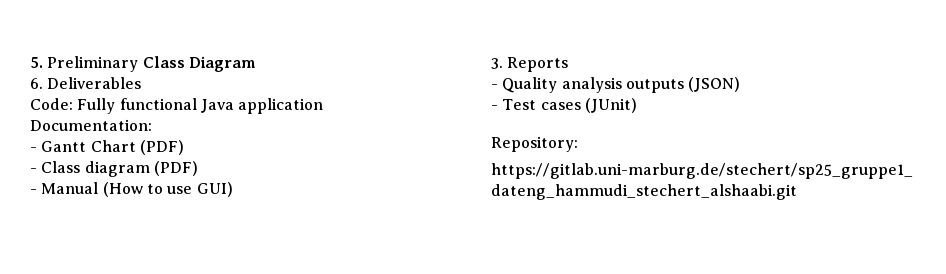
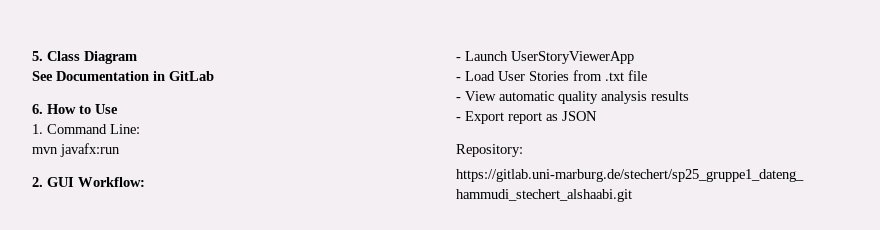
[47,56,139,72] Preliminary -> (43, 56) none
[30,77,142,89] [30,98,324,114] [30,119,152,131] [30,140,184,155] [30,161,198,177] [30,182,233,197] [491,57,569,72] [491,77,741,93] [491,98,637,113] 6. Deliverables // Code: Fully functional Java application // Documentation: // - Gantt Chart (PDF) // - Class diagram (PDF) // - Manual (How to use GUI) // 3. Reports // - Quality analysis outputs (JSON) // - Test cases (JUnit) -> [32,71,214,81] [32,104,118,114] [32,124,140,134] [32,143,120,157] [32,177,145,187] [456,51,634,64] [456,70,647,81] [456,91,689,104] [456,111,597,124] See Documentation in GitLab // 6. How to Use // 1. Command Line: // mvn javafx:run // 2. GUI Workflow: // - Launch UserStoryViewerApp // - Load User Stories from .txt file // - View automatic quality analysis results // - Export report as JSON

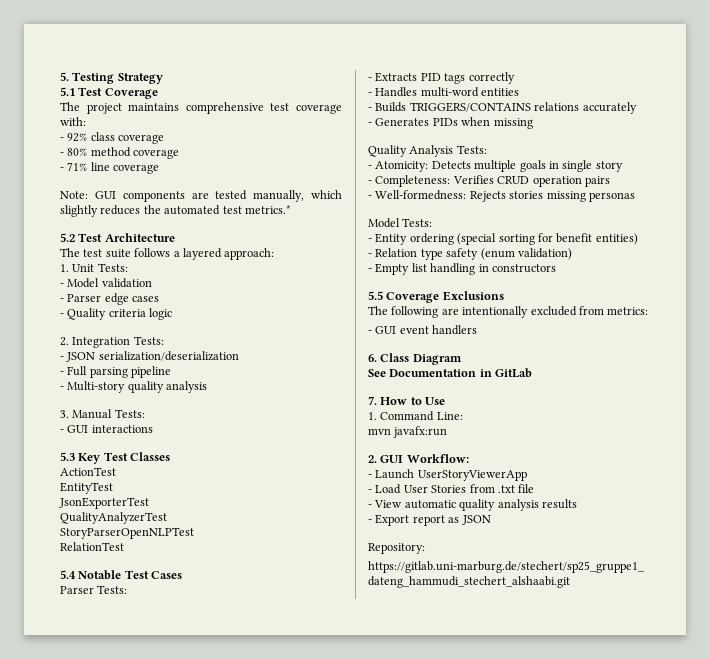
(43, 56) none -> [72,72,163,84] [60,87,158,99] [60,102,342,114] [60,117,86,126] [60,132,165,144] [60,147,180,159] [60,162,160,174] [60,190,342,202] [60,205,291,217] [60,233,175,242] [60,248,275,260] [60,263,128,272] [60,278,152,288] [60,293,160,305] [60,308,173,320] [60,336,164,348] [60,351,239,362] [60,366,172,378] [60,381,208,393] [60,409,145,419] [60,425,153,433] [60,452,171,464] [60,467,116,476] [60,482,113,494] [59,497,149,509] [60,512,167,524] [60,527,194,539] [60,542,124,551] [60,570,183,580] [60,585,128,594] [368,72,515,84] [368,87,520,97] [368,102,637,114] [368,117,533,129] [368,145,487,157] [368,160,623,172] [368,175,610,187] [368,190,635,202] [368,218,433,228] [368,233,638,245] [368,248,572,260] [368,263,556,275] [368,291,504,303] [368,306,649,318] [368,325,478,335] [368,354,377,362] Testing Strategy // 5.1 Test Coverage // The project maintains comprehensive test coverage with: // - 92% class coverage // - 80% method coverage // - 71% line coverage // Note: GUI components are tested manually, which slightly reduces the automated test metrics.* // 5.2 Test Architecture // The test suite follows a layered approach: // 1. Unit Tests: // - Model validation // - Parser edge cases // - Quality criteria logic // 2. Integration Tests: // - JSON serialization/deserialization // - Full parsing pipeline // - Multi-story quality analysis // 3. Manual Tests: // - GUI interactions // 5.3 Key Test Classes // ActionTest // EntityTest // JsonExporterTest // QualityAnalyzerTest // StoryParserOpenNLPTest // RelationTest // 5.4 Notable Test Cases // Parser Tests: // - Extracts PID tags correctly // - Handles multi-word entities // - Builds TRIGGERS/CONTAINS relations accurately // - Generates PIDs when missing // Quality Analysis Tests: // - Atomicity: Detects multiple goals in single story // - Completeness: Verifies CRUD operation pairs // - Well-formedness: Rejects stories missing personas // Model Tests: // - Entity ordering (special sorting for benefit entities) // - Relation type safety (enum validation) // - Empty list handling in constructors // 5.5 Coverage Exclusions // The following are intentionally excluded from metrics: // - GUI event handlers // 6.
[32,104,43,114] 6. -> [368,396,377,405] 7.

